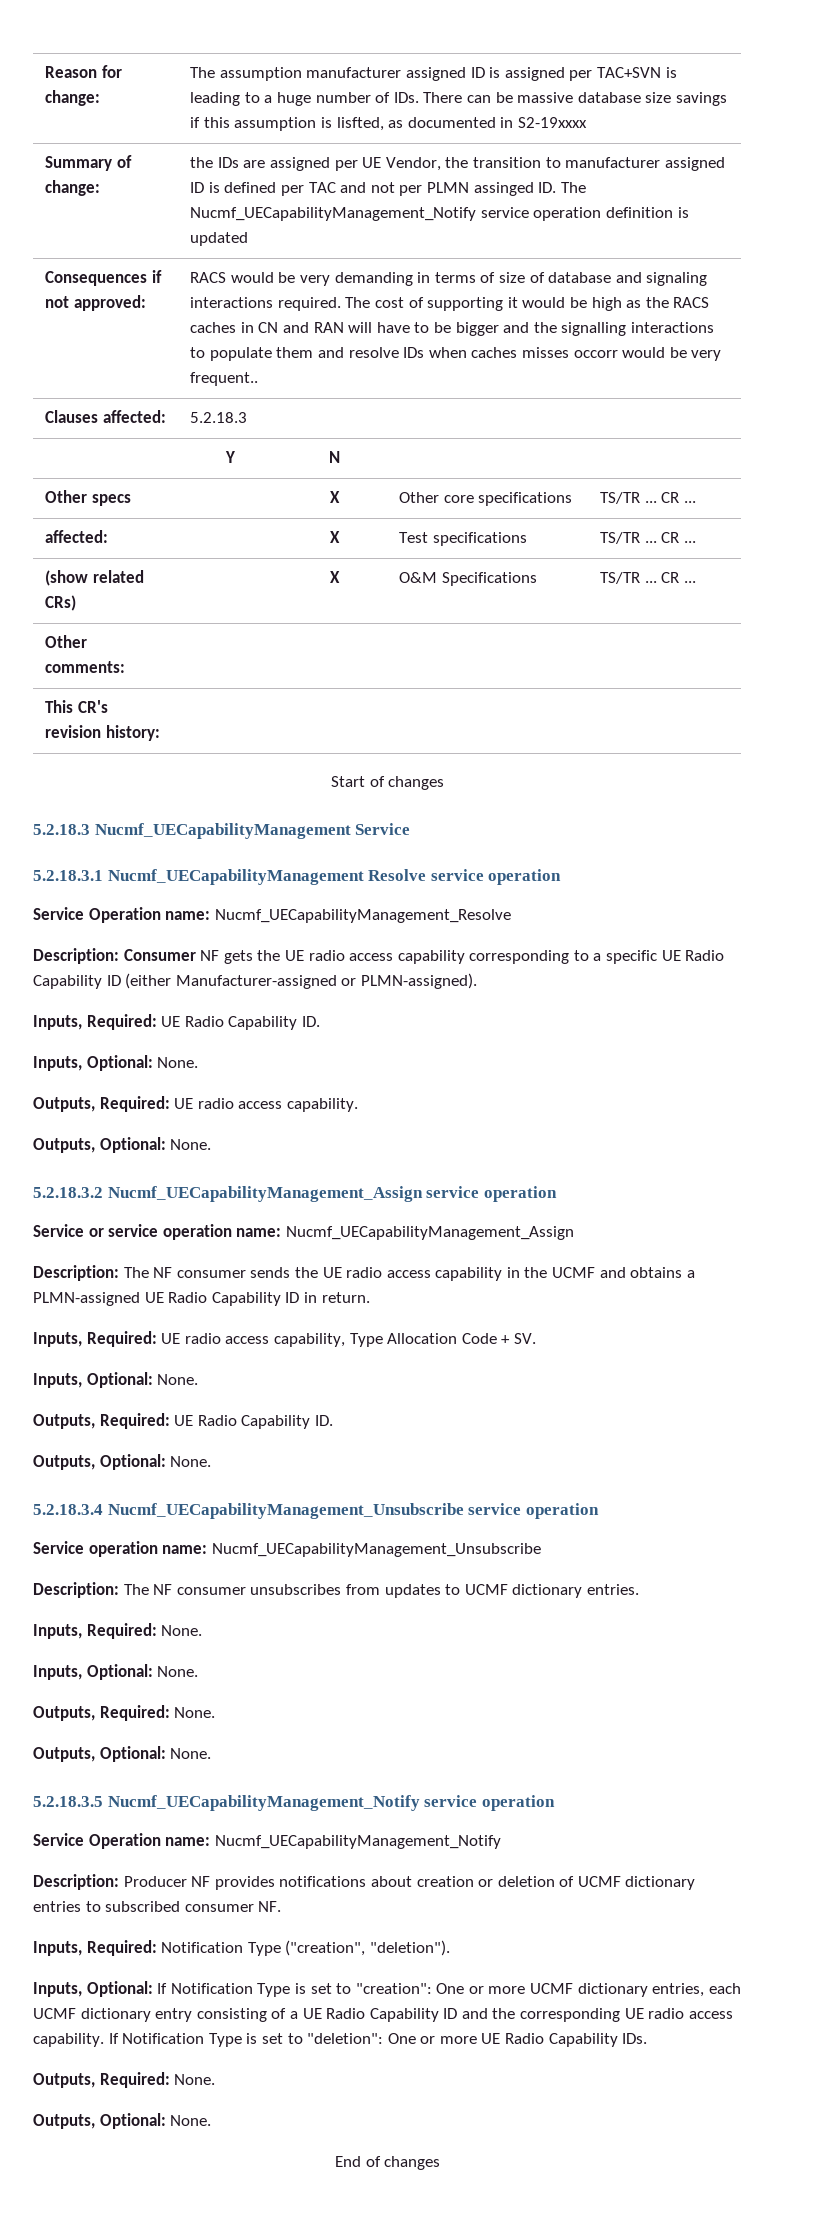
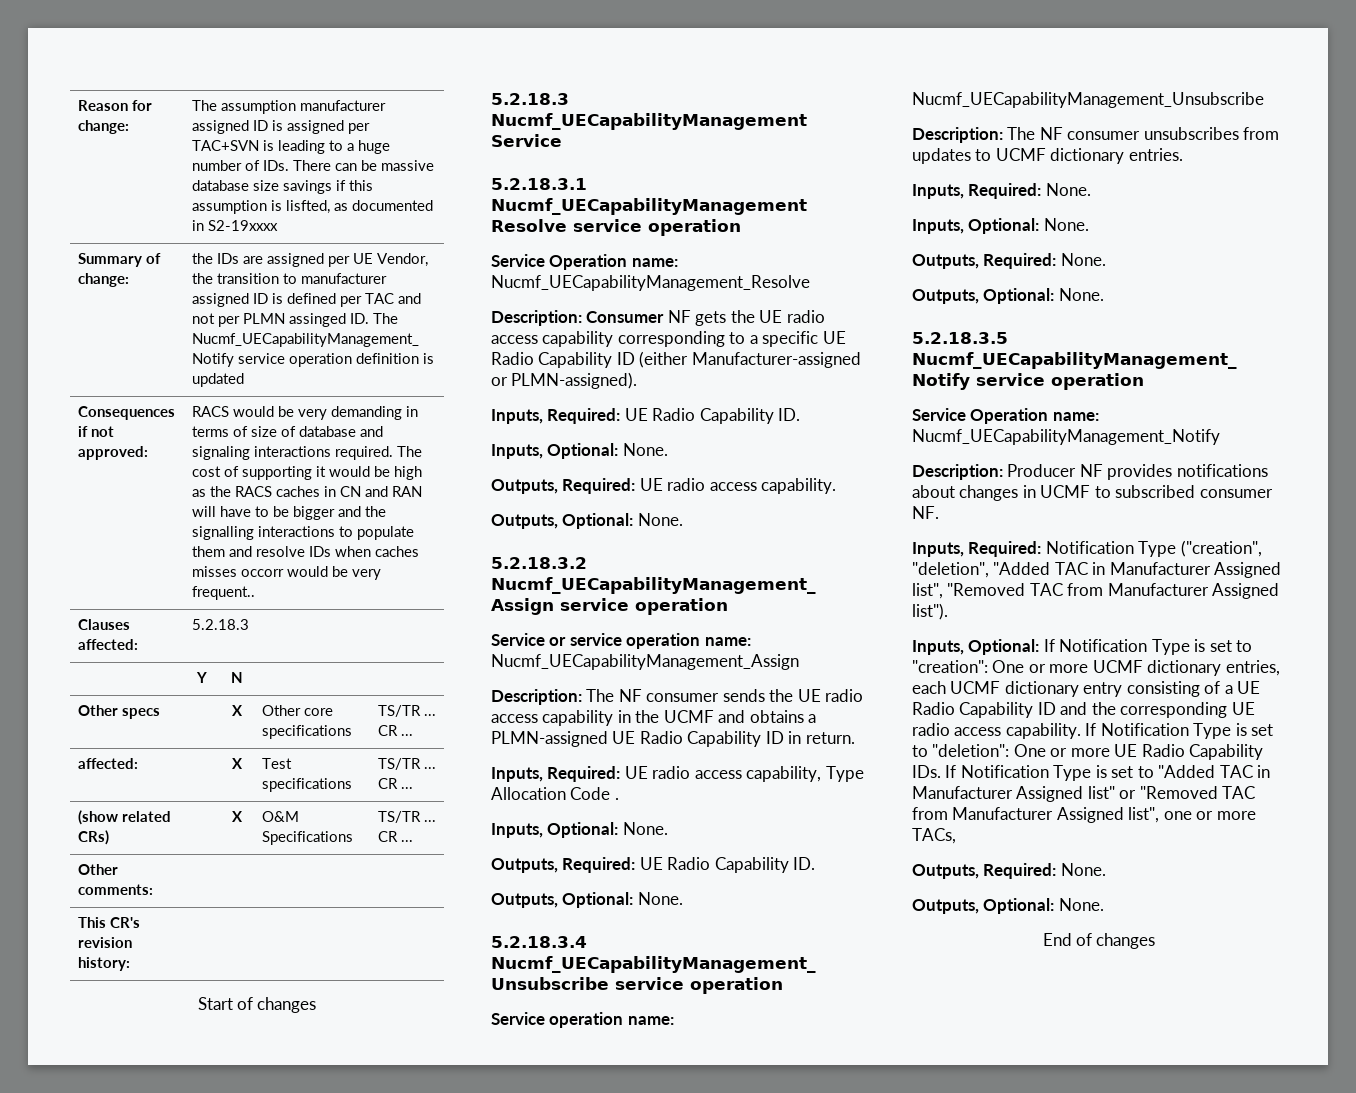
[501,1333,536,1344] + SV. -> [614,798,619,800] .
[416,1876,696,1890] [33,1901,81,1912] creation or deletion of UCMF dictionary entries -> [959,485,1091,501] changes in UCMF
[369,1940,450,1956] "deletion"). -> [912,562,1282,578] [912,583,1280,599] [912,603,948,620] "deletion", "Added TAC in Manufacturer Assigned list", "Removed TAC from Manufacturer Assigned list").
(648, 2038) none -> [945,765,1271,781] [912,786,1256,802] [912,807,1256,823] [912,828,956,844] If Notification Type is set to "Added TAC in Manufacturer Assigned list" or "Removed TAC from Manufacturer Assigned list", one or more TACs,

